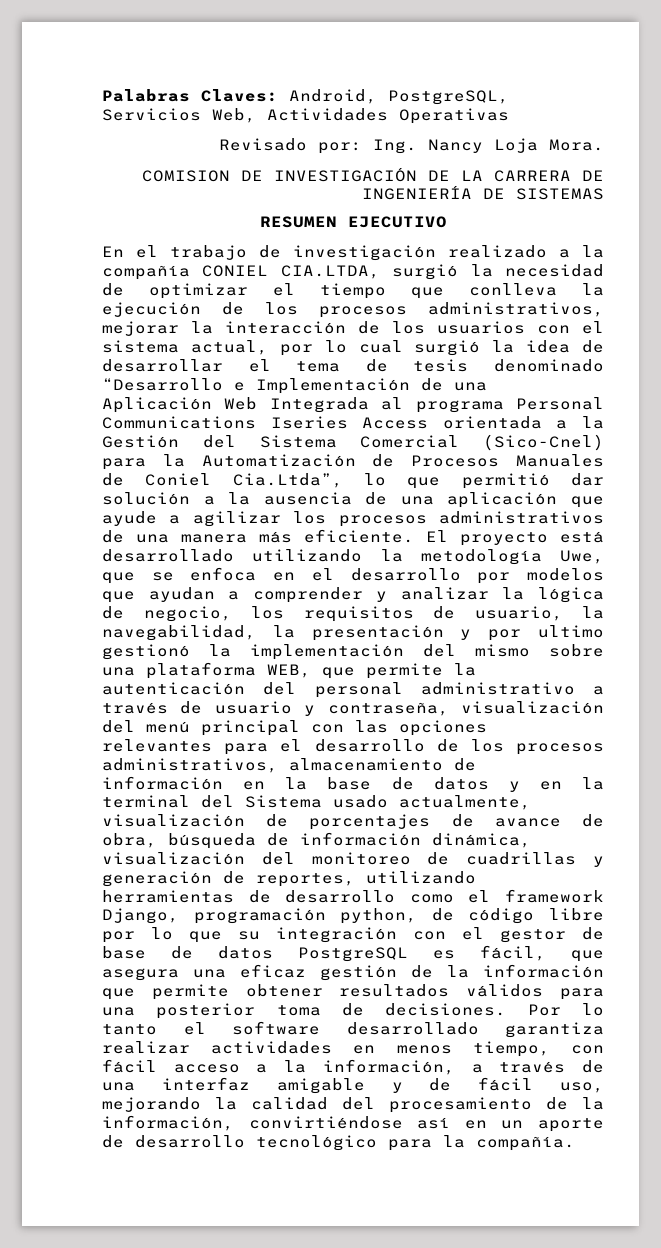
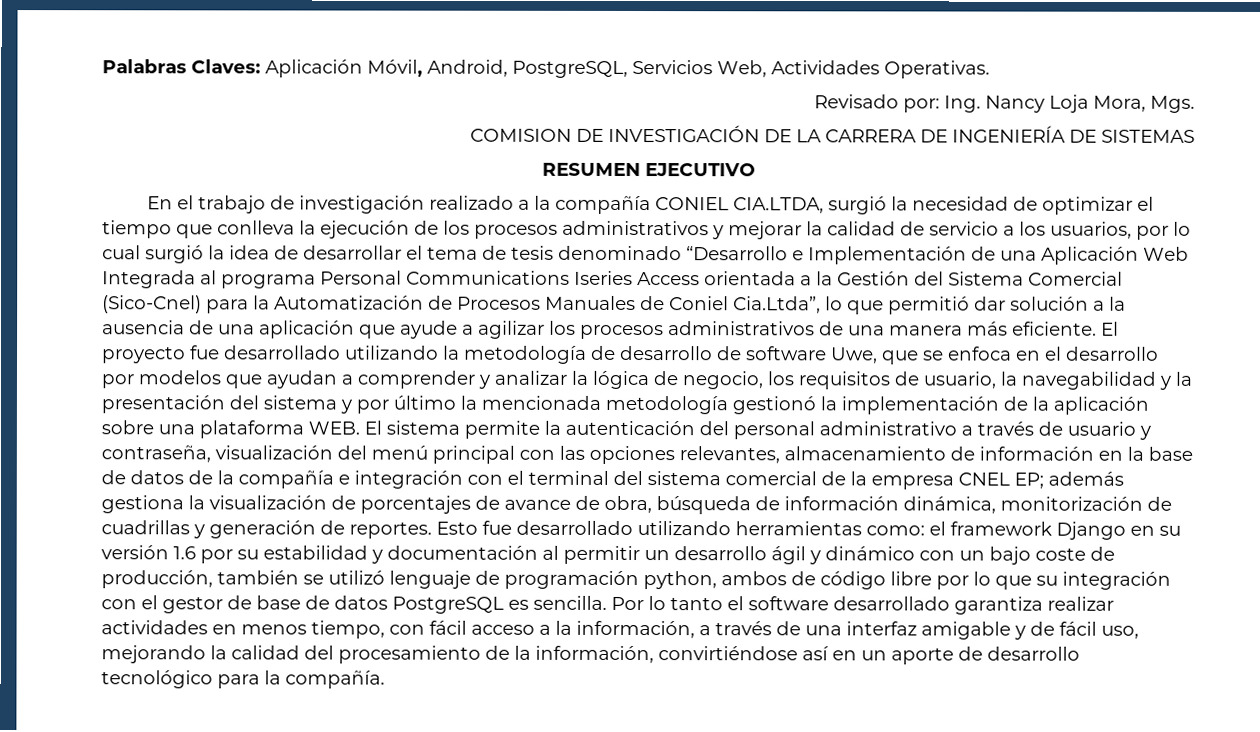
(278, 95) none -> [265,59,423,78] Aplicación Móvil,
[399,108,509,124] Operativas -> [884,60,990,79] Operativas.
[549,139,604,151] Mora. -> [1093,95,1195,113] Mora, Mgs.
[428,302,604,317] [102,321,604,336] [102,340,268,355] administrativos, mejorar la interacción de los usuarios con el sistema actual, -> [562,220,1132,240] administrativos y mejorar la calidad de servicio a los usuarios,
[560,531,604,543] está -> [190,345,220,360] fue
(542, 557) none -> [591,345,827,361] de desarrollo de software
[102,625,604,641] [102,644,604,660] [102,662,355,679] navegabilidad, la presentación y por ultimo gestionó la implementación del mismo sobre una plataforma WEB, que -> [1021,371,1192,390] [101,395,1149,415] [101,420,460,439] navegabilidad y la presentación del sistema y por último la mencionada metodología gestionó la implementación de la aplicación sobre una plataforma WEB. El sistema
[102,739,604,755] [102,758,278,773] relevantes para el desarrollo de los procesos administrativos, -> [679,446,780,464] relevantes,
[508,777,604,792] [102,795,531,810] y en la terminal del Sistema usado actualmente, -> [188,470,1124,490] [101,495,205,514] de la compañía e integración con el terminal del sistema comercial de la empresa CNEL EP; además gestiona la
[102,852,411,865] visualización del monitoreo -> [1000,496,1143,511] monitorización
[256,871,476,887] [102,889,604,903] [102,908,179,924] reportes, utilizando herramientas de desarrollo como el framework Django, -> [349,520,1181,540] [101,545,1115,565] [101,570,500,589] reportes. Esto fue desarrollado utilizando herramientas como: el framework Django en su versión 1.6 por su estabilidad y documentación al permitir un desarrollo ágil y dinámico con un bajo coste de producción, también se utilizó lenguaje de
(418, 916) none -> [721,571,787,586] ambos
[480,945,604,962] [102,964,604,981] [102,984,604,1000] [102,1003,507,1019] fácil, que asegura una eficaz gestión de la información que permite obtener resultados válidos para una posterior toma de decisiones. -> [533,595,607,610] sencilla.

